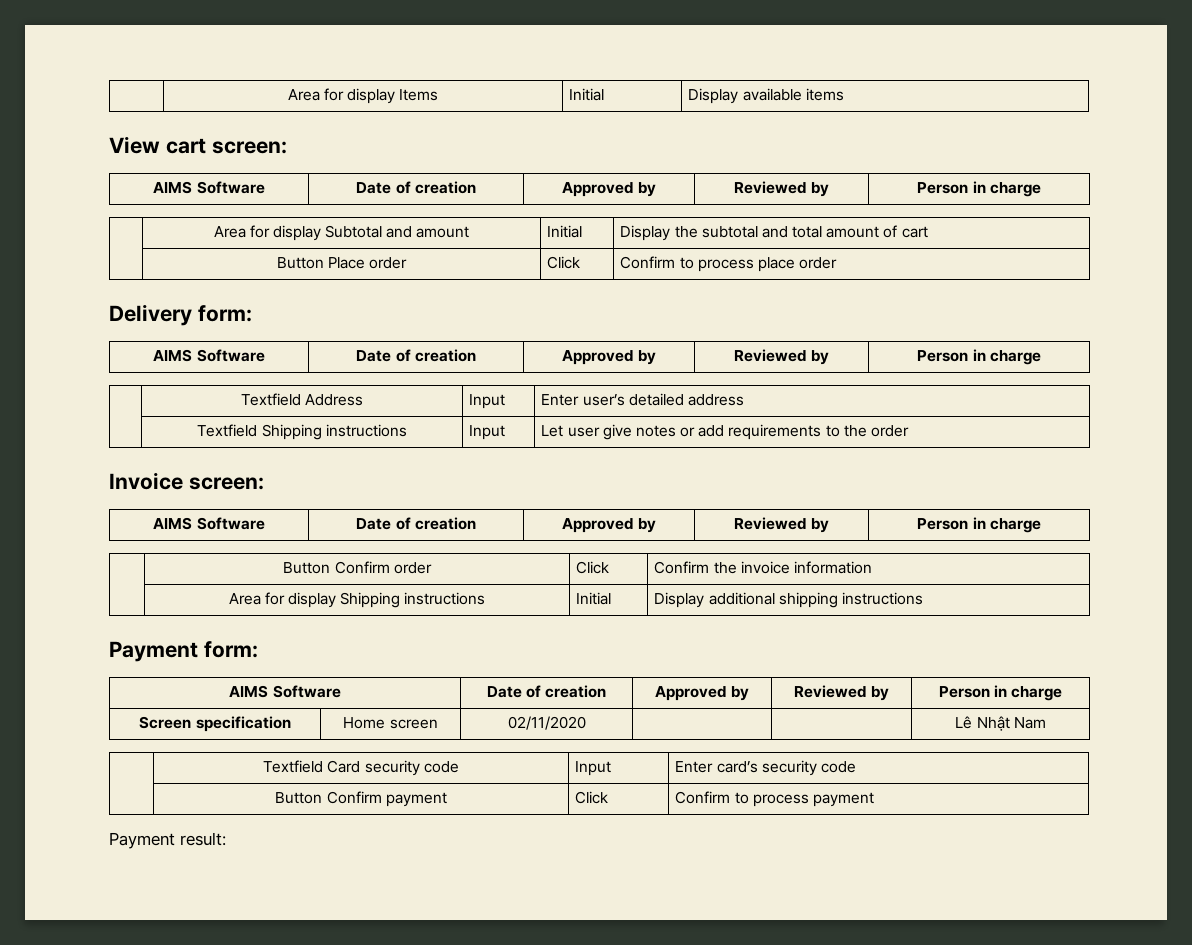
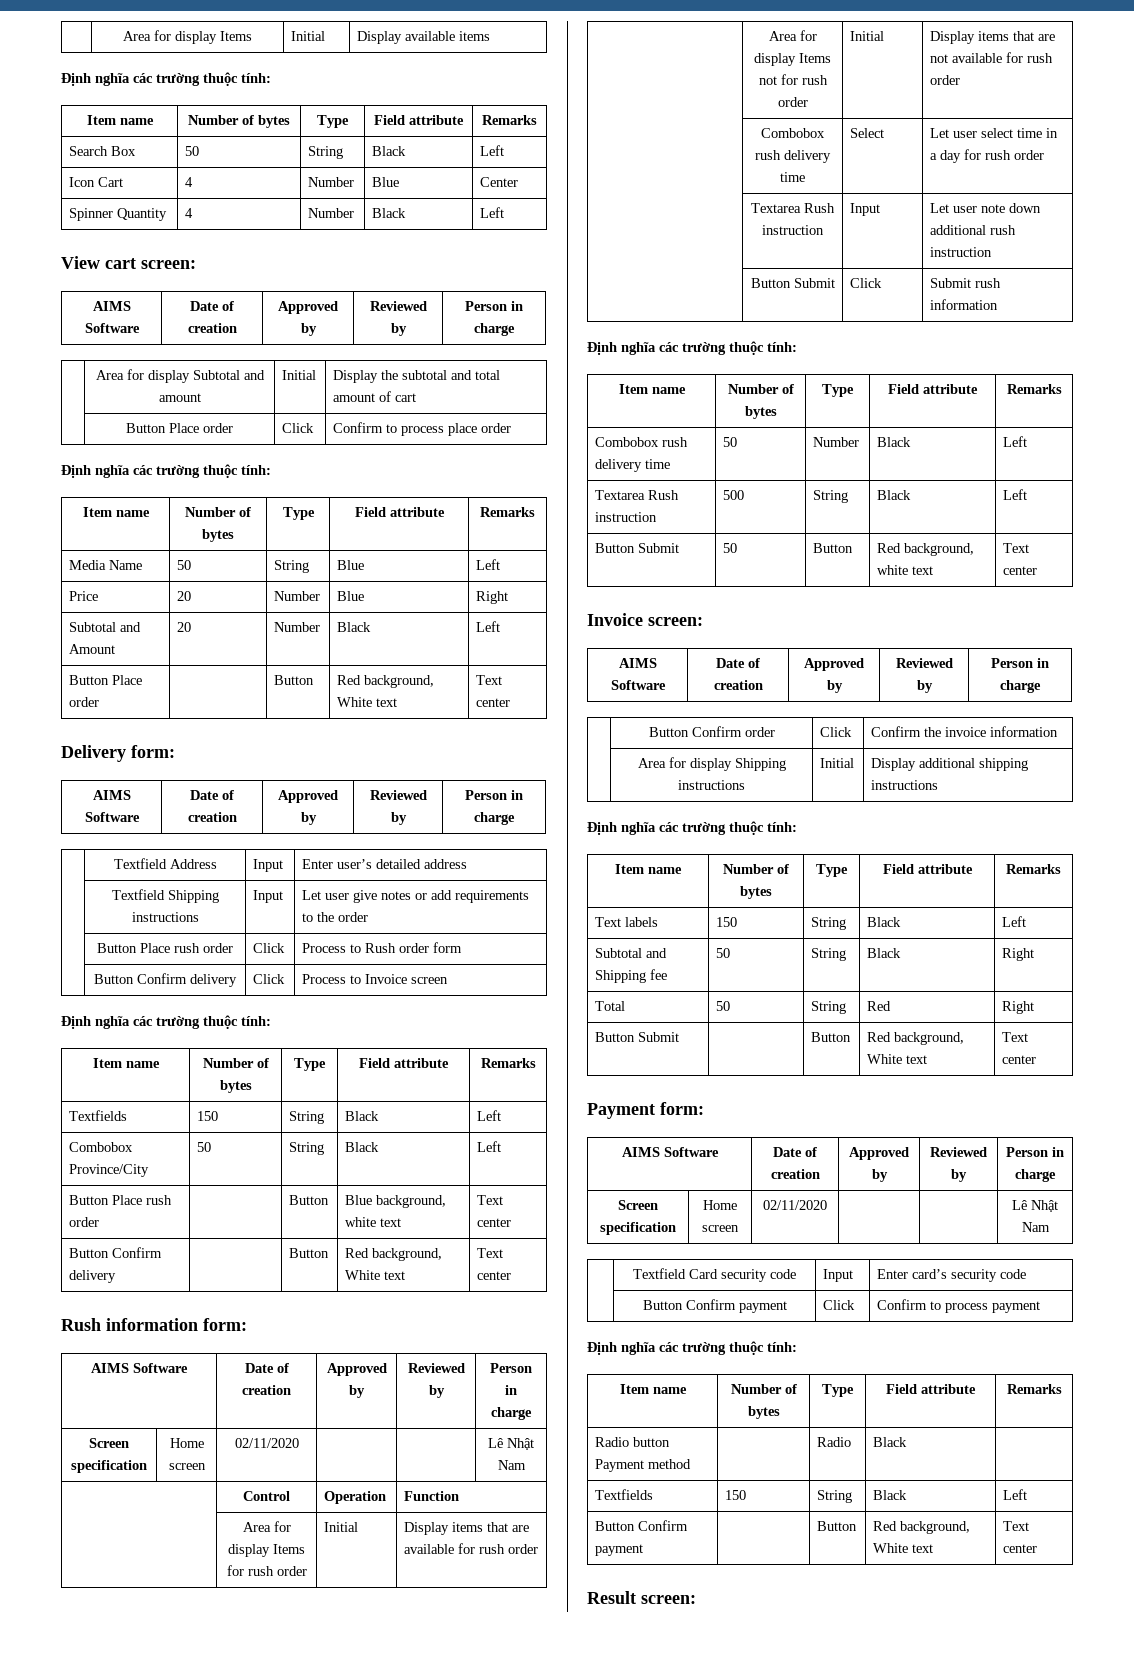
(844, 94) none -> [61,72,271,86] [86,115,154,125] [188,115,290,128] [317,115,349,128] [374,115,464,125] [482,115,537,125] [69,146,137,156] [185,146,200,156] [308,146,344,159] [372,146,407,156] [480,145,505,156] [69,177,124,187] [185,177,194,187] [308,177,355,187] [372,177,400,187] [480,177,519,187] [69,208,168,221] [185,208,194,218] [308,208,355,218] [372,208,407,218] [480,207,505,218] // Định nghĩa các trường thuộc tính: // Item name | Number of bytes | Type | Field attribute | Remarks // Search Box | 50 | String | Black | Left // Icon Cart | 4 | Number | Blue | Center // Spinner Quantity | 4 | Number | Black | Left
(838, 263) none -> [61,464,271,478] [82,507,150,517] [185,507,251,517] [202,529,234,542] [282,507,315,520] [354,507,445,517] [480,507,535,517] [69,560,143,570] [177,560,192,570] [274,560,310,573] [337,560,365,570] [476,559,501,570] [69,591,99,601] [177,591,192,601] [274,591,321,601] [337,591,365,601] [476,591,509,604] [69,622,142,632] [69,644,116,654] [177,622,192,632] [274,622,321,632] [337,622,372,632] [476,621,501,632] [69,675,143,685] [69,697,100,707] [274,675,315,685] [337,675,435,688] [337,697,398,707] [476,675,503,685] [476,698,511,707] // Định nghĩa các trường thuộc tính: // Item name | Number of bytes | Type | Field attribute | Remarks // Media Name | 50 | String | Blue | Left // Price | 20 | Number | Blue | Right // Subtotal and Amount | 20 | Number | Black | Left // Button Place order | | Button | Red background, White text | Text center
(910, 431) none -> [97,943,233,953] [253,943,286,953] [302,942,463,953] [94,973,237,987] [253,974,286,984] [302,974,449,984] [61,1015,271,1029] [92,1058,160,1068] [202,1058,269,1068] [219,1080,252,1093] [294,1058,326,1071] [359,1058,449,1068] [480,1058,536,1068] [69,1110,128,1121] [197,1111,219,1121] [289,1111,325,1124] [345,1111,380,1121] [477,1110,502,1121] [69,1142,134,1152] [69,1164,150,1177] [197,1142,212,1152] [289,1142,325,1155] [345,1142,380,1152] [477,1141,502,1152] [69,1195,173,1205] [69,1217,100,1227] [289,1195,330,1205] [345,1195,447,1208] [345,1217,402,1227] [477,1195,504,1205] [477,1218,512,1227] [69,1247,163,1258] [69,1270,117,1283] [289,1248,330,1258] [345,1248,443,1261] [345,1270,406,1280] [477,1248,504,1258] [477,1271,512,1280] [61,1318,247,1331] [91,1363,188,1373] [244,1363,289,1373] [242,1385,291,1395] [326,1363,387,1376] [349,1385,365,1398] [407,1363,465,1373] [428,1385,445,1398] [490,1363,532,1373] [505,1385,517,1395] [491,1407,532,1420] [89,1438,129,1448] [71,1460,147,1473] [169,1438,204,1448] [168,1463,206,1470] [234,1438,299,1448] [488,1438,534,1450] [497,1460,526,1470] [243,1491,290,1501] [324,1491,387,1504] [404,1491,460,1501] [242,1521,291,1532] [228,1544,305,1557] [226,1565,307,1576] [324,1522,359,1532] [404,1522,530,1535] [404,1543,539,1554] [768,30,817,41] [754,53,831,66] [758,74,828,85] [777,97,808,107] [850,31,885,41] [930,31,1056,44] [930,52,1054,63] [930,75,961,85] [761,128,825,138] [755,150,831,163] [780,172,805,182] [850,128,885,138] [930,128,1059,138] [930,149,1045,163] [751,203,835,213] [762,225,824,235] [850,203,881,216] [930,203,1042,213] [930,225,1017,235] [930,247,993,257] [750,278,835,288] [850,278,883,288] [930,278,1002,288] [930,299,999,310] [587,341,797,355] [618,384,686,394] [727,384,794,394] [744,406,777,419] [822,384,854,397] [888,384,978,394] [1006,384,1062,394] [595,437,689,447] [595,459,671,472] [723,437,738,447] [813,437,860,447] [877,437,912,447] [1003,436,1028,447] [595,490,680,500] [595,512,658,522] [723,490,745,500] [813,490,849,503] [877,490,912,500] [1003,489,1028,500] [595,543,680,553] [723,543,738,553] [813,543,854,553] [877,543,975,556] [877,565,934,575] [1003,543,1030,553] [1003,566,1038,575] // | Button Place rush order | Click | Process to Rush order form // | Button Confirm delivery | Click | Process to Invoice screen // Định nghĩa các trường thuộc tính: // Item name | Number of bytes | Type | Field attribute | Remarks // Textfields | 150 | String | Black | Left // Combobox Province/City | 50 | String | Black | Left // Button Place rush order | | Button | Blue background, white text | Text center // Button Confirm delivery | | Button | Red background, White text | Text center // Rush information form: // AIMS Software | Date of creation | Approved by | Reviewed by | Person in charge // Screen specification | Home screen | 02/11/2020 | | | Lê Nhật Nam // | Control | Operation | Function // | Area for display Items for rush order | Initial | Display items that are available for rush order // | Area for display Items not for rush order | Initial | Display items that are not available for rush order // | Combobox rush delivery time | Select | Let user select time in a day for rush order // | Textarea Rush instruction | Input | Let user note down additional rush instruction // | Button Submit | Click | Submit rush information // Định nghĩa các trường thuộc tính: // Item name | Number of bytes | Type | Field attribute | Remarks // Combobox rush delivery time | 50 | Number | Black | Left // Textarea Rush instruction | 500 | String | Black | Left // Button Submit | 50 | Button | Red background, white text | Text center
(923, 598) none -> [587,821,797,835] [615,864,682,874] [723,864,789,874] [740,886,772,899] [816,864,848,877] [882,864,973,874] [1006,864,1061,874] [595,917,659,927] [716,917,738,927] [811,917,847,930] [867,917,902,927] [1002,916,1027,927] [595,948,668,958] [595,969,668,983] [716,948,731,958] [811,948,847,961] [867,948,902,958] [1002,948,1035,961] [595,1001,626,1011] [716,1001,731,1011] [811,1001,847,1014] [867,1001,892,1011] [1002,1001,1035,1014] [595,1032,680,1042] [811,1032,852,1042] [867,1032,965,1045] [867,1054,928,1064] [1002,1032,1029,1042] [1002,1055,1037,1064] // Định nghĩa các trường thuộc tính: // Item name | Number of bytes | Type | Field attribute | Remarks // Text labels | 150 | String | Black | Left // Subtotal and Shipping fee | 50 | String | Black | Right // Total | 50 | String | Red | Right // Button Submit | | Button | Red background, White text | Text center
[109,832,226,849] Payment result: -> [587,1341,797,1355] [619,1384,687,1394] [730,1384,797,1394] [747,1406,780,1419] [822,1384,854,1397] [886,1384,976,1394] [1006,1384,1062,1394] [595,1437,671,1447] [595,1459,692,1472] [817,1437,852,1447] [873,1437,908,1447] [595,1489,654,1500] [725,1490,747,1500] [817,1490,853,1503] [873,1490,908,1500] [1003,1489,1028,1500] [595,1520,689,1531] [595,1544,644,1556] [817,1521,858,1531] [873,1521,971,1534] [873,1543,934,1553] [1003,1521,1030,1531] [1003,1544,1038,1553] [587,1591,696,1604] Định nghĩa các trường thuộc tính: // Item name | Number of bytes | Type | Field attribute | Remarks // Radio button Payment method | | Radio | Black | // Textfields | 150 | String | Black | Left // Button Confirm payment | | Button | Red background, White text | Text center // Result screen:

